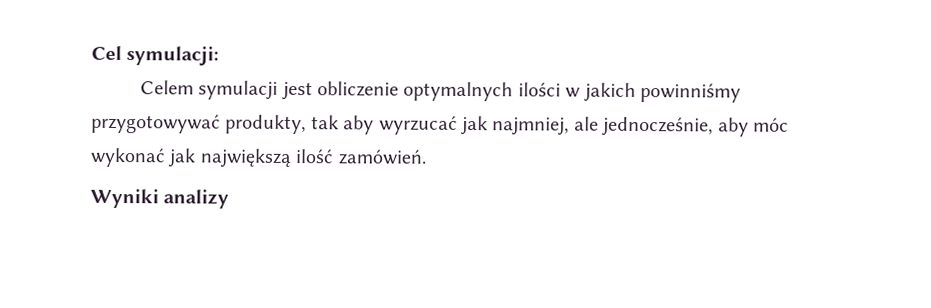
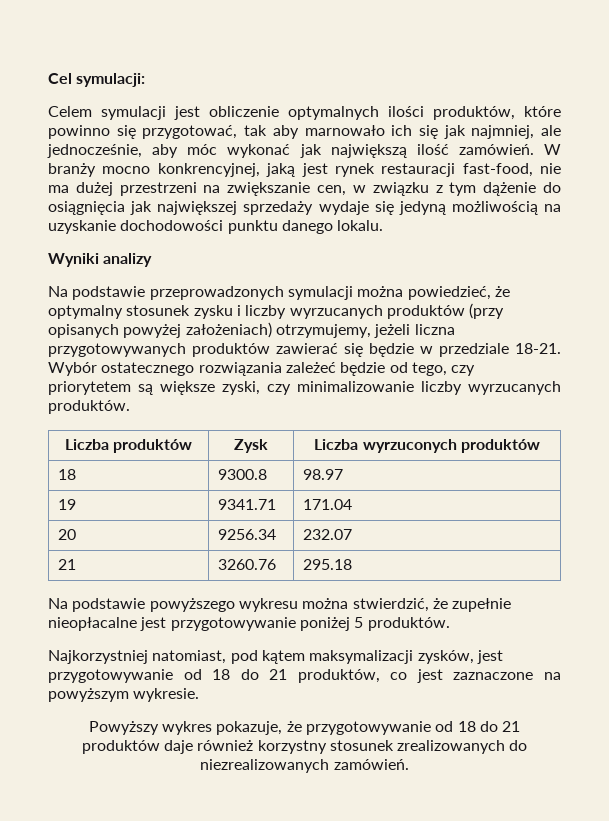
[565,82,742,103] [91,113,458,135] w jakich powinniśmy przygotowywać produkty, tak aby wyrzucać -> [433,106,561,120] [48,125,438,139] produktów, które powinno się przygotować, tak aby marnowało ich się
[90,188,230,209] // Wyniki analizy -> [544,144,561,155] [48,163,561,177] [48,182,561,196] [48,201,561,215] [48,220,384,234] [48,253,153,267] [48,286,510,300] [48,303,505,319] [48,322,455,338] [48,343,561,357] [48,362,476,376] [48,381,561,395] [48,400,130,414] [64,439,193,453] [234,439,268,453] [314,439,540,453] [58,469,77,480] [218,469,268,480] [303,469,344,480] [58,499,77,510] [218,499,277,510] [303,499,353,510] [58,529,77,540] [218,529,277,540] [303,529,353,540] [58,559,77,570] [218,559,277,570] [303,559,353,570] [48,598,512,612] [48,617,450,631] [48,650,503,664] [48,669,561,683] [48,688,200,702] [88,721,521,735] [81,740,528,754] [200,759,409,773] W branży mocno konkrencyjnej, jaką jest rynek restauracji fast-food, nie ma dużej przestrzeni na zwiększanie cen, w związku z tym dążenie do osiągnięcia jak największej sprzedaży wydaje się jedyną możliwością na uzyskanie dochodowości punktu danego lokalu. // Wyniki analizy // Na podstawie przeprowadzonych symulacji można powiedzieć, że optymalny stosunek zysku i liczby wyrzucanych produktów (przy opisanych powyżej założeniach) otrzymujemy, jeżeli liczna przygotowywanych produktów zawierać się będzie w przedziale 18-21. Wybór ostatecznego rozwiązania zależeć będzie od tego, czy priorytetem są większe zyski, czy minimalizowanie liczby wyrzucanych produktów. // Liczba produktów | Zysk | Liczba wyrzuconych produktów // 18 | 9300.8 | 98.97 // 19 | 9341.71 | 171.04 // 20 | 9256.34 | 232.07 // 21 | 3260.76 | 295.18 // Na podstawie powyższego wykresu można stwierdzić, że zupełnie nieopłacalne jest przygotowywanie poniżej 5 produktów. // Najkorzystniej natomiast, pod kątem maksymalizacji zysków, jest przygotowywanie od 18 do 21 produktów, co jest zaznaczone na powyższym wykresie. // Powyższy wykres pokazuje, że przygotowywanie od 18 do 21 produktów daje również korzystny stosunek zrealizowanych do niezrealizowanych zamówień.

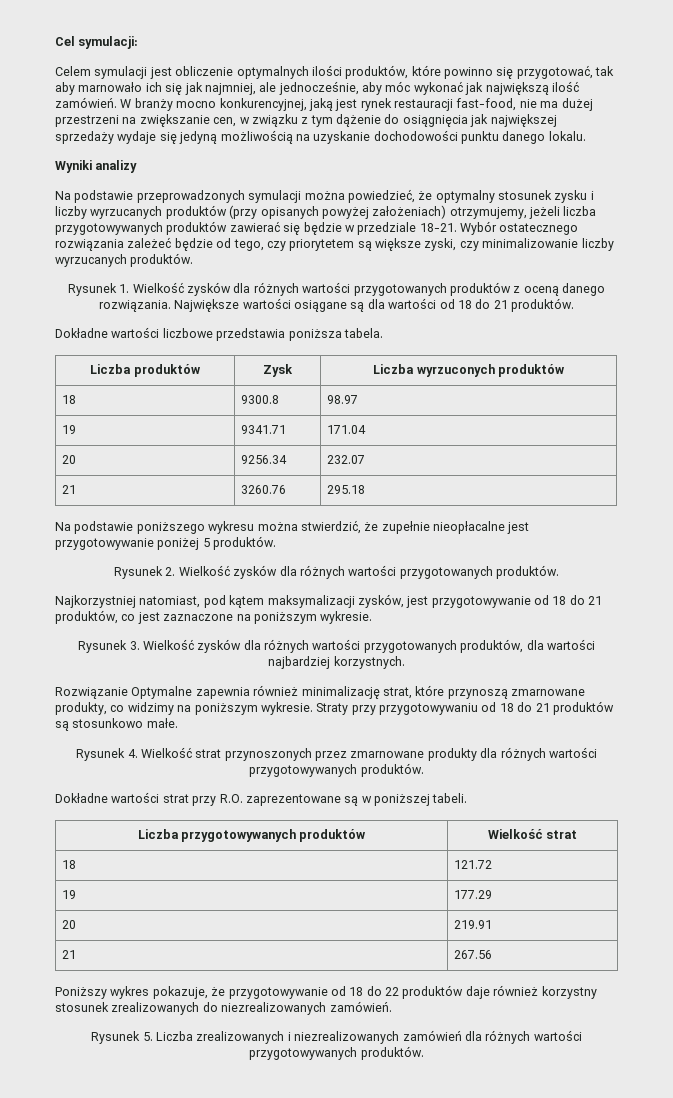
[157,163,260,177] konkrencyjnej, -> [219,98,307,111] konkurencyjnej,
[414,324,455,335] liczna -> [563,206,597,216] liczba
(130, 407) none -> [67,282,606,296] [98,298,575,312] [55,327,383,341] // Rysunek 1. Wielkość zysków dla różnych wartości przygotowanych produktów z oceną danego rozwiązania. Największe wartości osiągane są dla wartości od 18 do 21 produktów. // Dokładne wartości liczbowe przedstawia poniższa tabela.
[149,598,235,612] powyższego -> [136,522,205,534] poniższego
(450, 624) none -> [114,565,559,579] // Rysunek 2. Wielkość zysków dla różnych wartości przygotowanych produktów.
[48,688,129,702] powyższym -> [253,612,317,624] poniższym
[88,721,159,735] Powyższy -> [78,639,595,653] [268,656,405,669] [55,685,585,699] [55,701,614,715] [55,718,178,731] [76,747,597,761] [249,763,424,777] [55,792,468,806] [137,829,366,842] [487,829,578,839] [62,860,77,869] [454,860,493,869] [62,890,77,899] [454,890,493,899] [62,920,77,929] [454,920,493,929] [62,950,77,959] [454,950,493,959] [55,987,107,999] Rysunek 3. Wielkość zysków dla różnych wartości przygotowanych produktów, dla wartości najbardziej korzystnych. // Rozwiązanie Optymalne zapewnia również minimalizację strat, które przynoszą zmarnowane produkty, co widzimy na poniższym wykresie. Straty przy przygotowywaniu od 18 do 21 produktów są stosunkowo małe. // Rysunek 4. Wielkość strat przynoszonych przez zmarnowane produkty dla różnych wartości przygotowywanych produktów. // Dokładne wartości strat przy R.O. zaprezentowane są w poniższej tabeli. // Liczba przygotowywanych produktów | Wielkość strat // 18 | 121.72 // 19 | 177.29 // 20 | 219.91 // 21 | 267.56 // Poniższy
[502,721,521,732] 21 -> [385,987,399,996] 22
(409, 764) none -> [91,1030,582,1044] [249,1046,424,1060] // Rysunek 5. Liczba zrealizowanych i niezrealizowanych zamówień dla różnych wartości przygotowywanych produktów.

